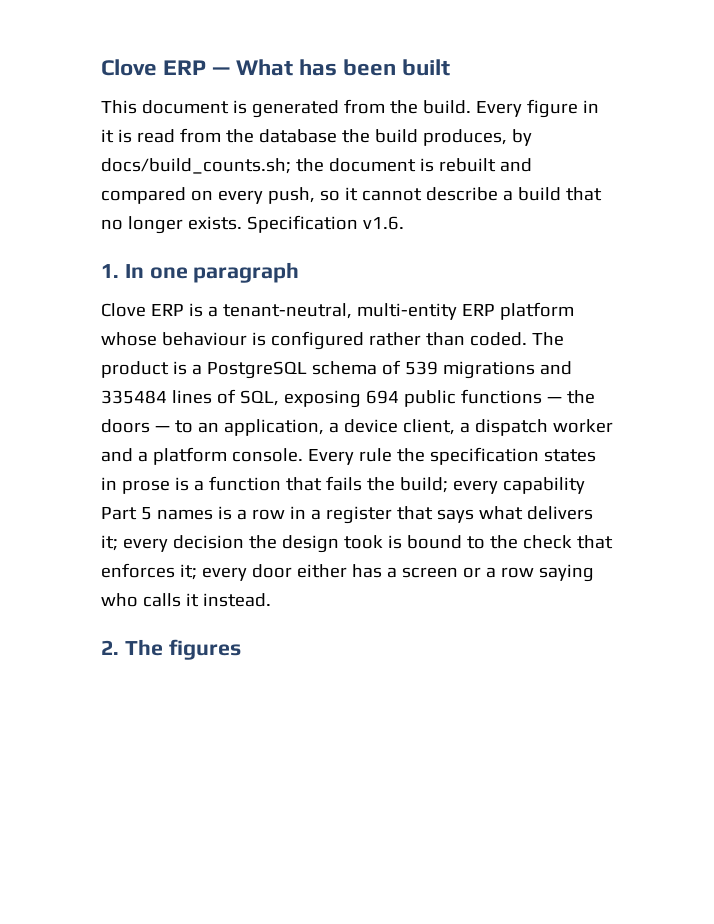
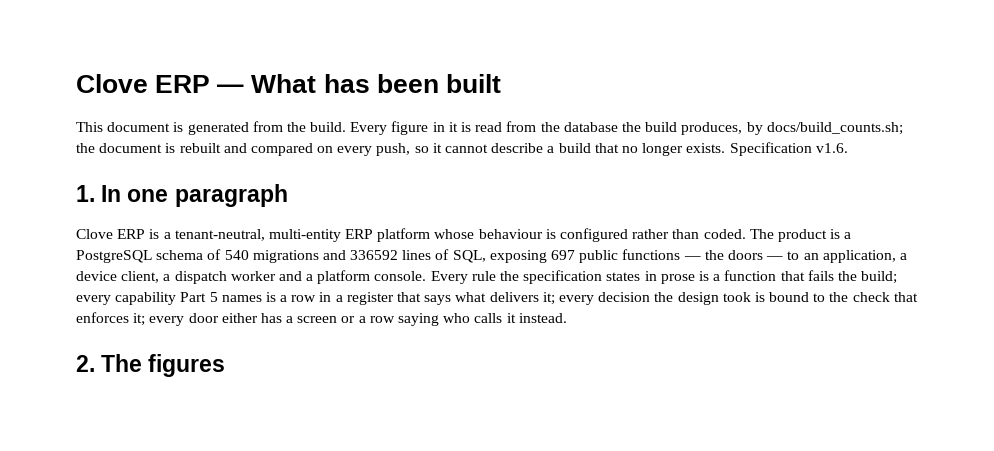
[404,361,438,375] 539 -> [224,250,249,260] 540
[101,390,167,404] 335484 -> [350,250,399,260] 336592
[365,390,399,404] 694 -> [551,250,576,260] 697

